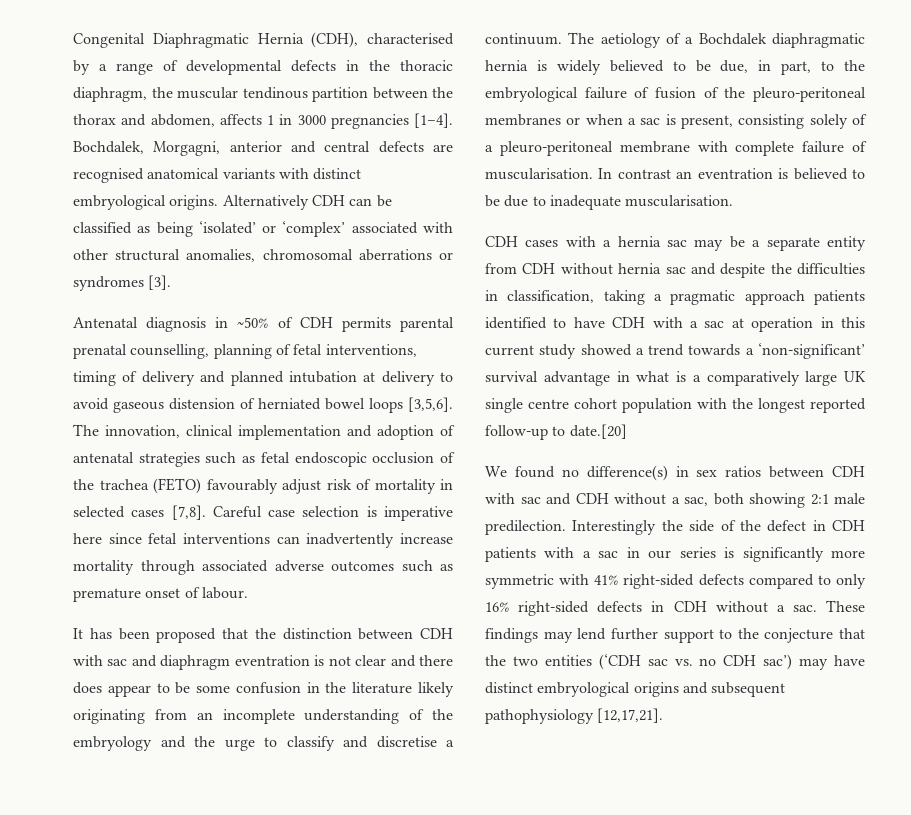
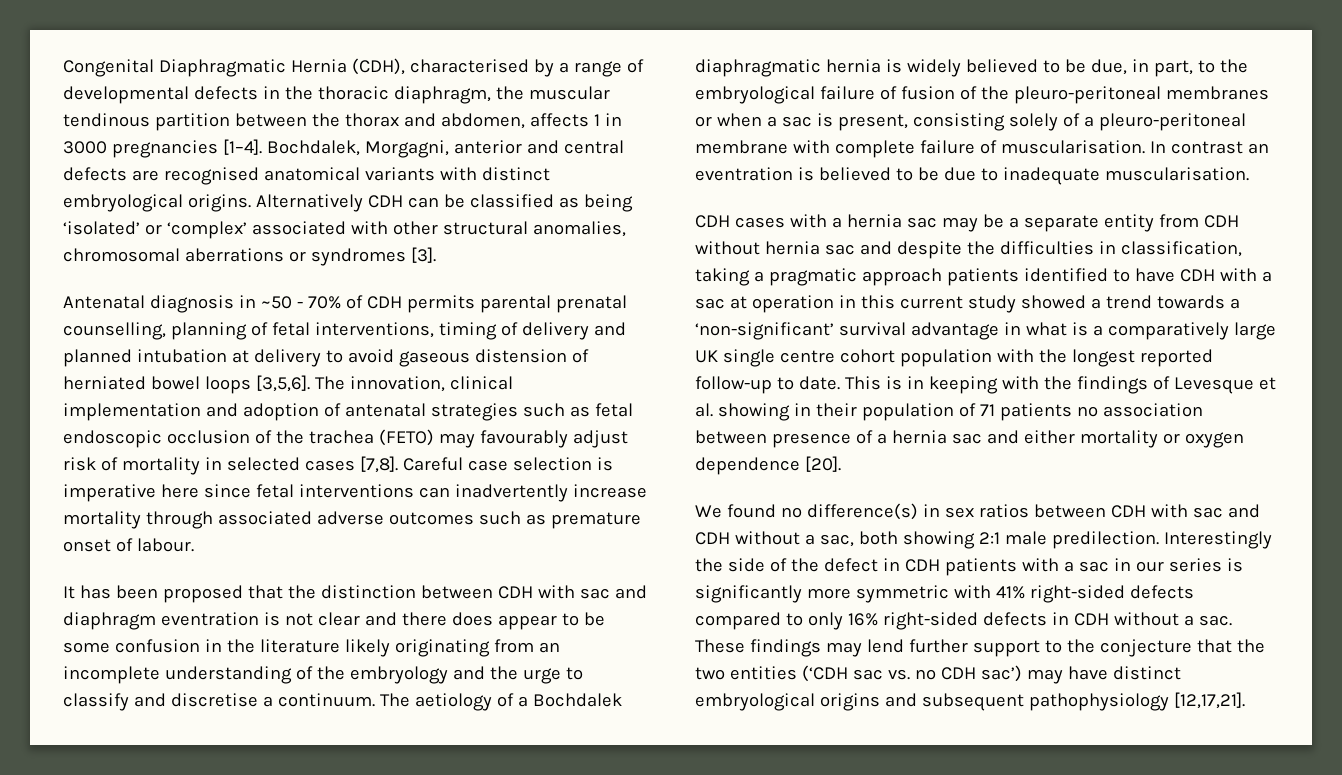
[237,317,269,328] ~50% -> [260,296,341,309] ~50 - 70%
(201, 486) none -> [438,433,475,448] may
[569,424,627,439] date.[20] -> [798,376,1276,394] [695,403,1203,421] [695,430,1244,448] [695,456,841,475] date. This is in keeping with the findings of Levesque et al. showing in their population of 71 patients no association between presence of a hernia sac and either mortality or oxygen dependence [20].

